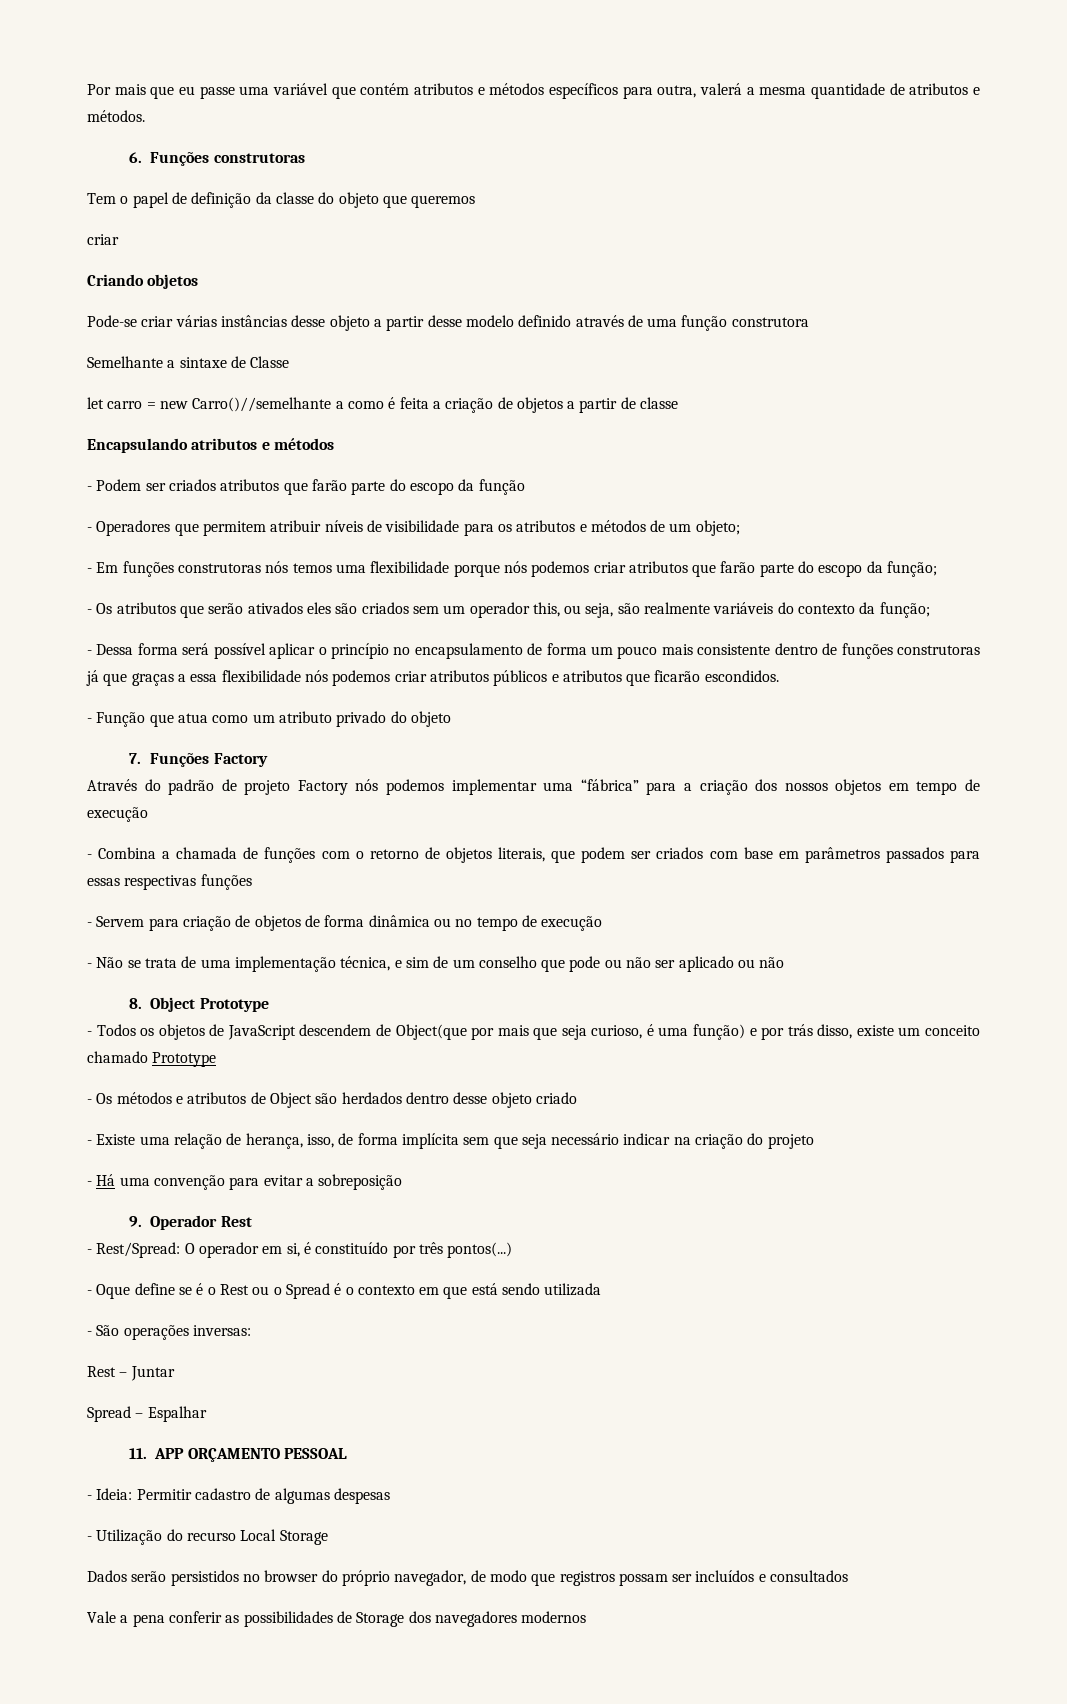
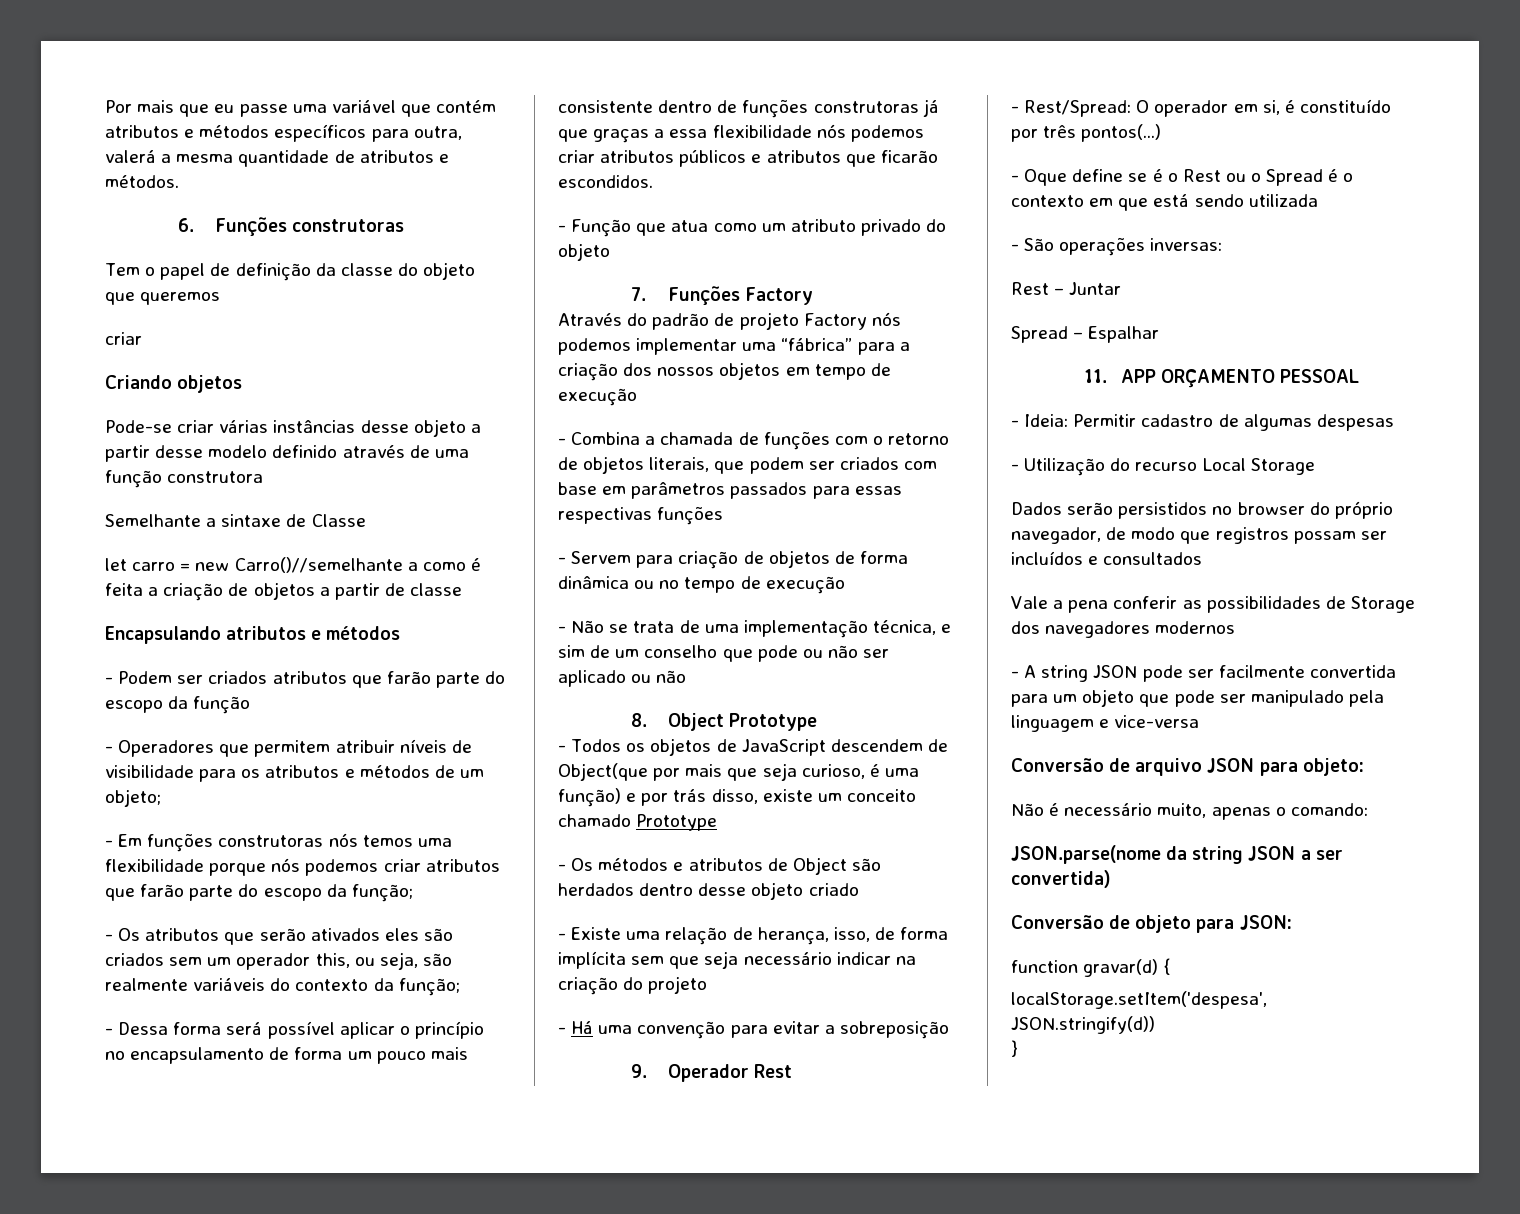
(587, 1617) none -> [1011,665,1396,682] [1011,689,1384,707] [1011,715,1200,732] [1011,758,1364,776] [1011,803,1368,820] [1011,845,1343,864] [1011,870,1111,888] [1011,915,1292,933] [1011,958,1171,977] [1011,991,1267,1009] [1011,1016,1155,1034] [1011,1040,1018,1057] // - A string JSON pode ser facilmente convertida para um objeto que pode ser manipulado pela linguagem e vice-versa // Conversão de arquivo JSON para objeto: // Não é necessário muito, apenas o comando: // JSON.parse(nome da string JSON a ser convertida) // Conversão de objeto para JSON: // function gravar(d) { // localStorage.setItem('despesa', JSON.stringify(d)) // }

